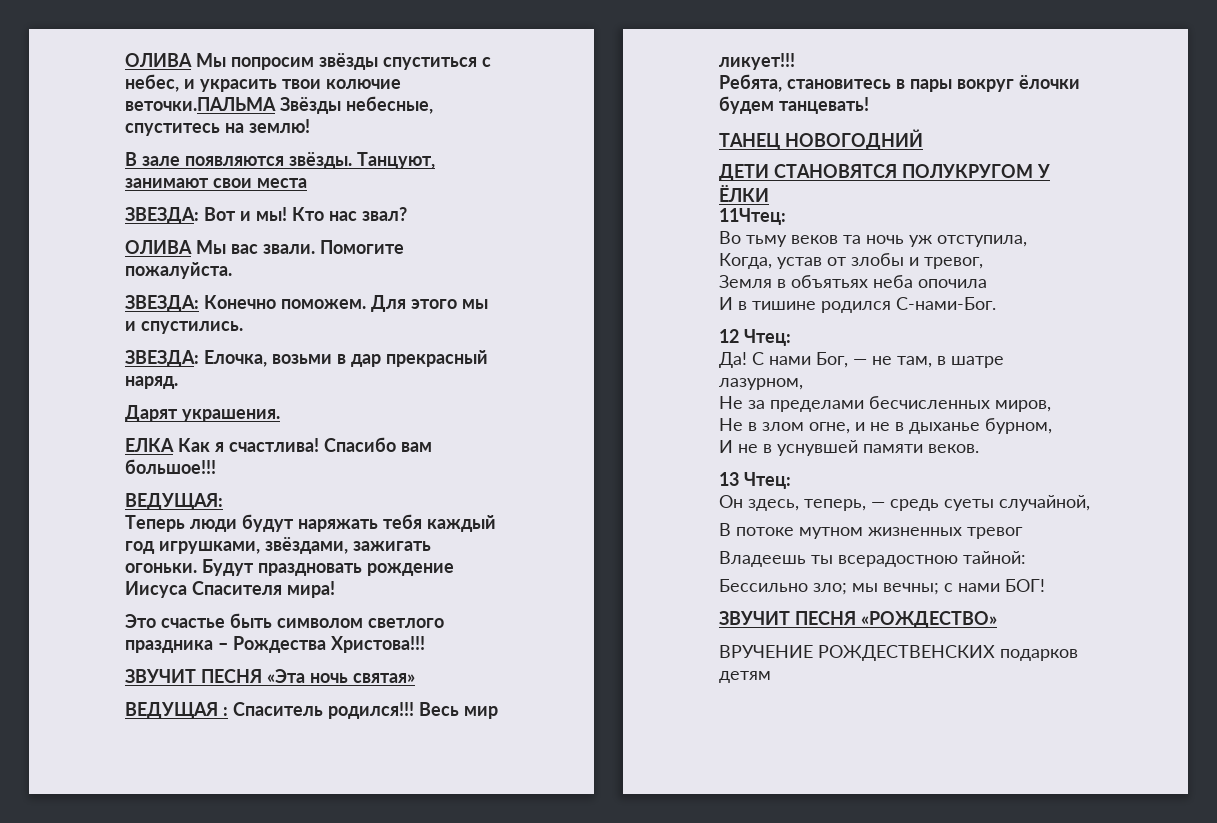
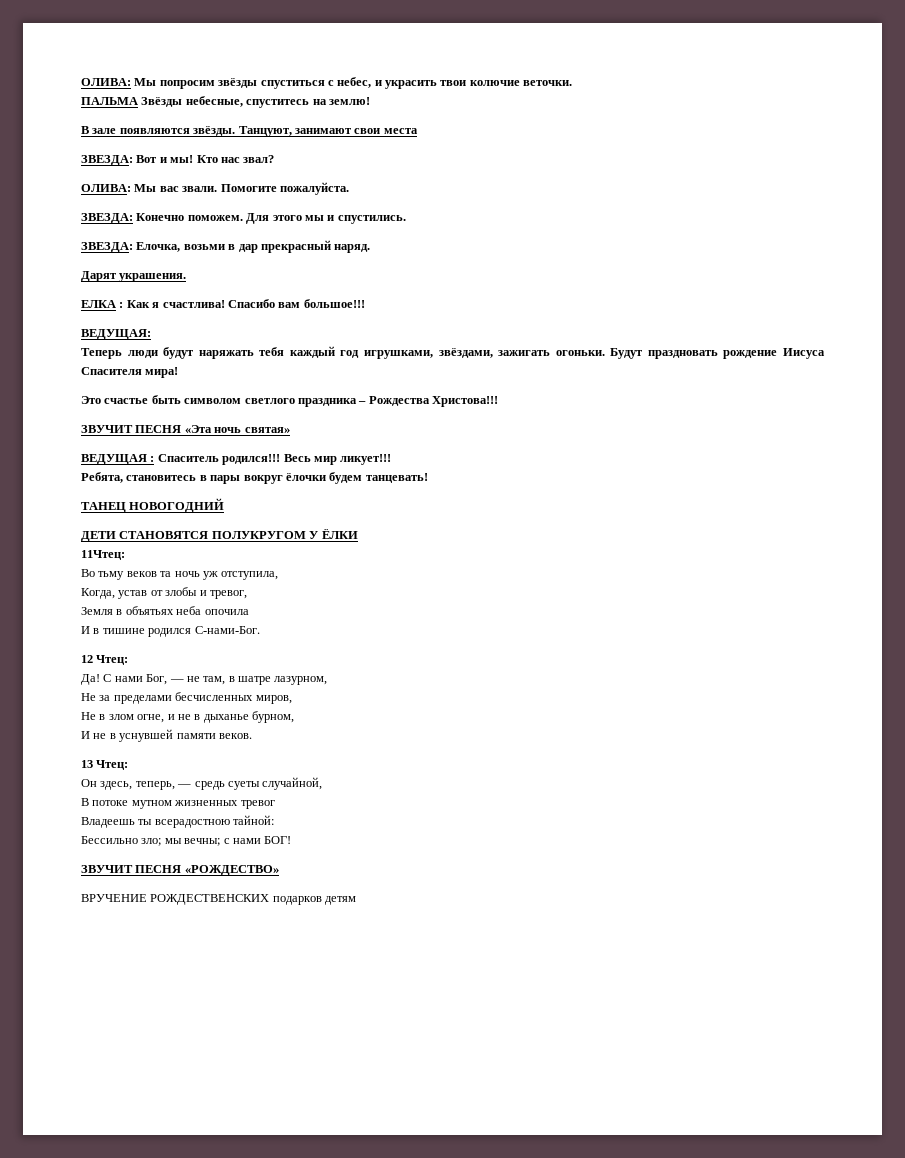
[125,53,192,67] ОЛИВА -> [81,78,131,86] ОЛИВА:
[125,97,276,111] веточки.ПАЛЬМА -> [523,80,573,86] [81,97,138,105] веточки. // ПАЛЬМА
[125,240,192,254] ОЛИВА -> [81,184,131,192] ОЛИВА:
(174, 445) none -> [119,302,124,308] :

